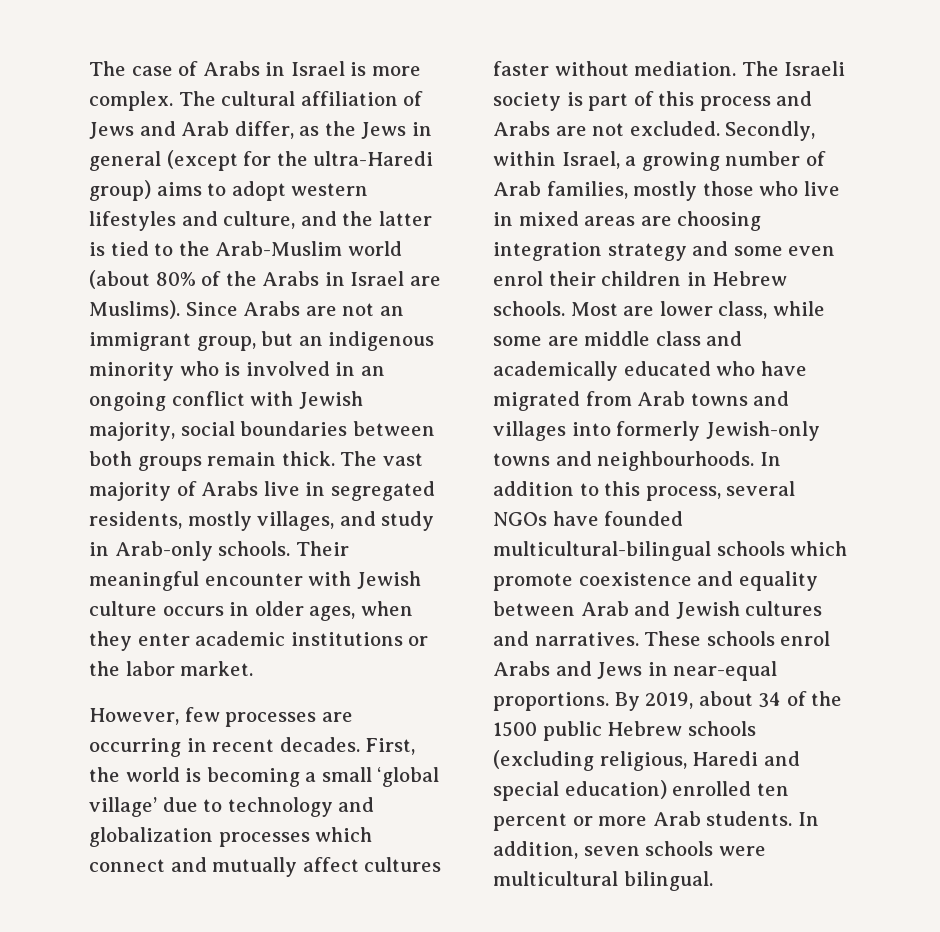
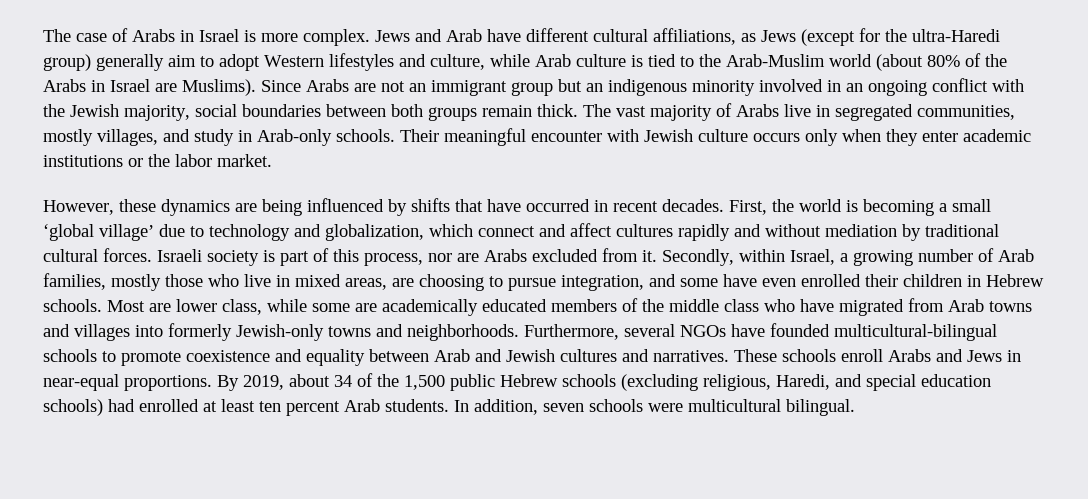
[178,91,424,106] [89,121,432,139] [89,151,161,171] The cultural affiliation of Jews and Arab differ, as the Jews in general -> [375,28,796,45] Jews and Arab have different cultural affiliations, as Jews
[156,182,202,196] aims -> [96,54,196,71] generally aim
[291,183,369,196] western -> [264,55,324,67] Western
[300,211,432,226] and the latter -> [490,54,626,67] while Arab culture
[196,336,256,351] group, -> [511,82,553,96] group
[179,361,241,376] who is -> (755, 88) none
(294, 398) none -> [43,104,65,117] the
[89,511,182,529] residents, -> [917,105,1015,120] communities,
[229,601,356,621] in older ages, -> [805,129,838,146] only
[184,707,353,727] [89,738,181,757] few processes are occurring -> [119,198,590,216] these dynamics are being influenced by shifts that have occurred
[89,827,310,847] globalization processes -> [325,224,424,241] globalization,
[212,857,298,877] mutually -> (566, 230) none
[493,61,779,76] faster without mediation. The -> [678,224,999,241] [43,248,152,262] rapidly and without mediation by traditional cultural forces.
[699,91,813,111] [493,121,720,136] process and Arabs are not excluded. -> [364,248,657,266] process, nor are Arabs excluded from it.
[584,216,636,226] areas -> [345,278,387,290] areas,
[493,241,836,261] [493,271,543,286] integration strategy and some even enrol -> [489,274,861,291] to pursue integration, and some have even enrolled
[584,331,743,346] [493,361,711,381] middle class and academically educated -> [382,298,759,316] academically educated members of the middle class
[597,451,781,471] [493,481,721,501] neighbourhoods. In addition to this process, -> [407,324,619,341] neighborhoods. Furthermore,
[790,541,848,556] which -> [102,351,116,362] to
[780,631,831,646] enrol -> [841,349,883,362] enroll
[493,721,537,737] 1500 -> [404,375,445,390] 1,500
[692,751,759,766] Haredi -> [776,374,830,390] Haredi,
[564,780,789,799] [493,813,648,831] education) enrolled ten percent or more -> [921,374,991,387] [43,399,340,416] education schools) had enrolled at least ten percent

